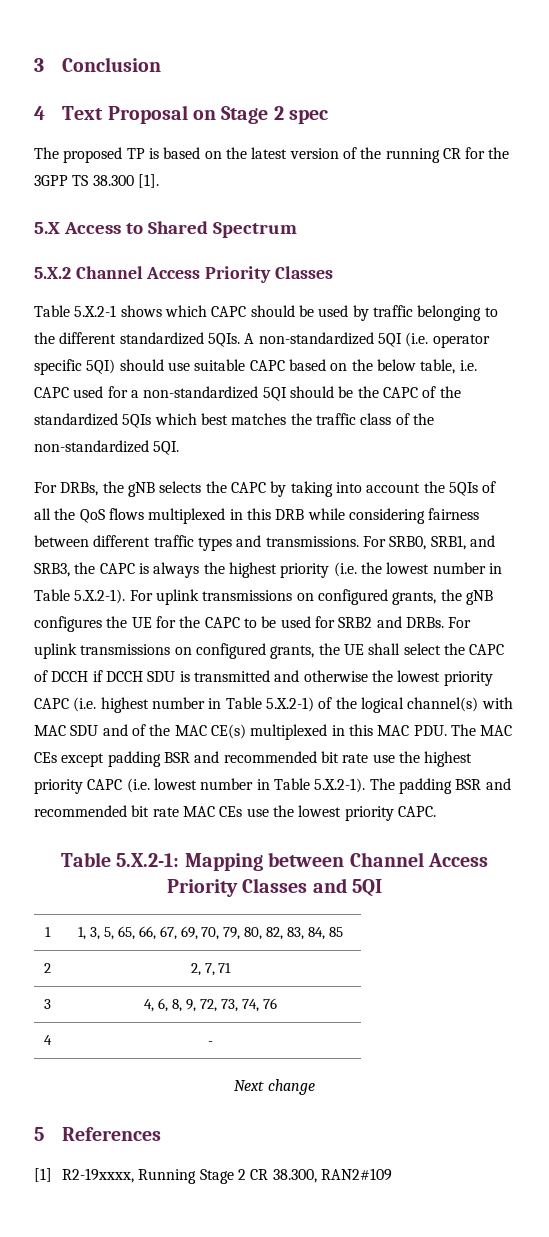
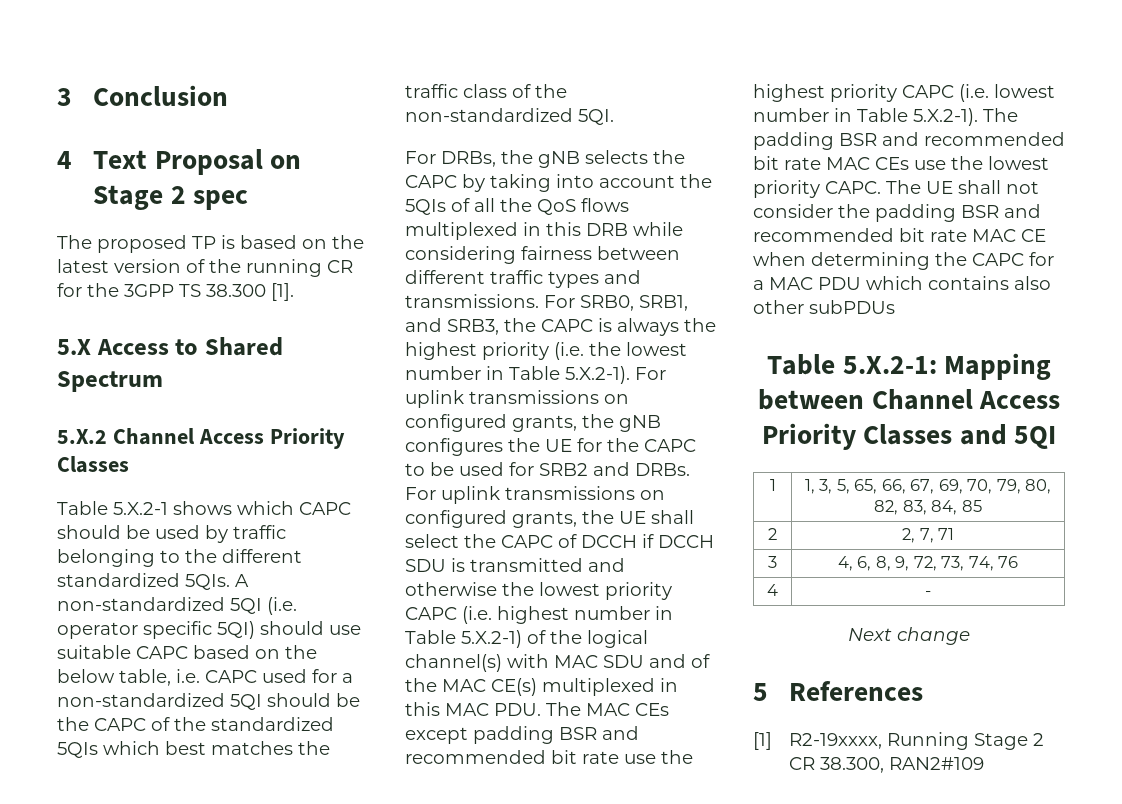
(436, 811) none -> [886,180,1039,194] [753,204,1041,222] [753,228,1046,242] [753,252,1054,270] [753,276,1051,290] [753,300,895,314] The UE shall not consider the padding BSR and recommended bit rate MAC CE when determining the CAPC for a MAC PDU which contains also other subPDUs

